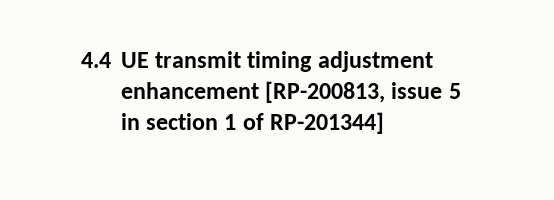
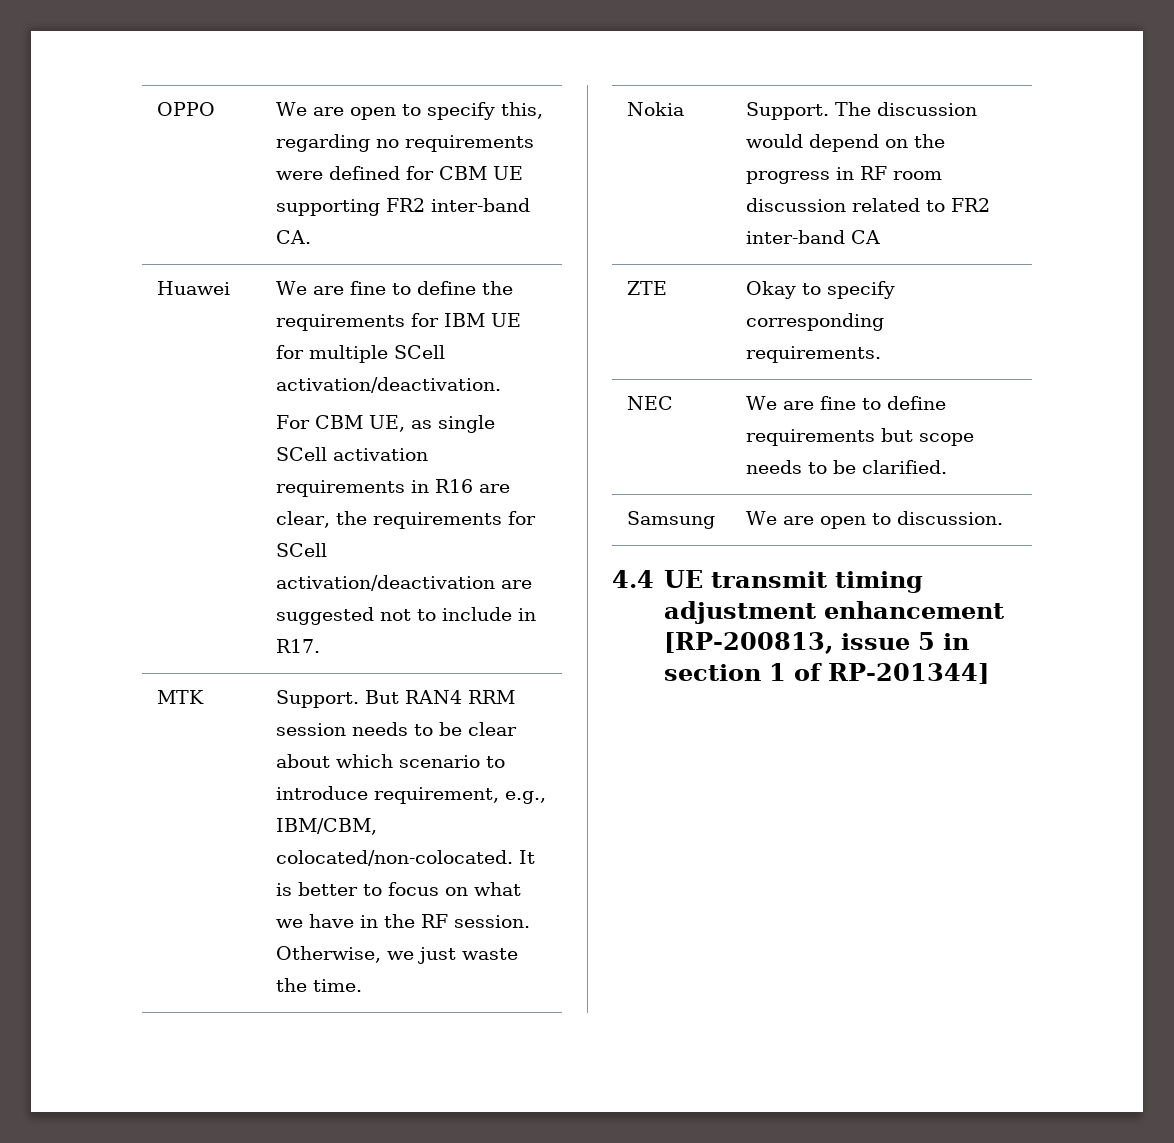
(81, 60) none -> [157,102,216,116] [276,102,544,120] [276,134,535,152] [276,166,524,180] [276,198,531,216] [276,230,312,244] [157,281,231,295] [276,281,514,295] [276,313,522,331] [276,345,446,363] [276,377,502,393] [276,415,496,433] [276,447,429,461] [276,479,511,497] [276,511,537,529] [276,543,328,557] [276,575,533,591] [276,607,537,625] [276,639,321,653] [157,690,205,704] [276,690,516,708] [276,722,518,736] [276,754,506,768] [276,786,547,804] [276,818,378,835] [276,850,536,866] [276,882,522,896] [276,914,531,928] [276,946,519,964] [276,978,363,992] [627,102,685,116] [746,102,978,120] [746,134,946,152] [746,166,943,184] [746,198,991,212] [746,230,881,244] [627,281,668,295] [746,281,896,299] [746,313,885,331] [746,346,882,363] [627,396,674,410] [746,396,947,410] [746,428,975,446] [746,460,948,474] [627,511,716,529] [746,511,1004,529] OPPO | We are open to specify this, regarding no requirements were defined for CBM UE supporting FR2 inter-band CA. // Huawei | We are fine to define the requirements for IBM UE for multiple SCell activation/deactivation. // For CBM UE, as single SCell activation requirements in R16 are clear, the requirements for SCell activation/deactivation are suggested not to include in R17. // MTK | Support. But RAN4 RRM session needs to be clear about which scenario to introduce requirement, e.g., IBM/CBM, colocated/non-colocated. It is better to focus on what we have in the RF session. Otherwise, we just waste the time. // Nokia | Support. The discussion would depend on the progress in RF room discussion related to FR2 inter-band CA // ZTE | Okay to specify corresponding requirements. // NEC | We are fine to define requirements but scope needs to be clarified. // Samsung | We are open to discussion. //

